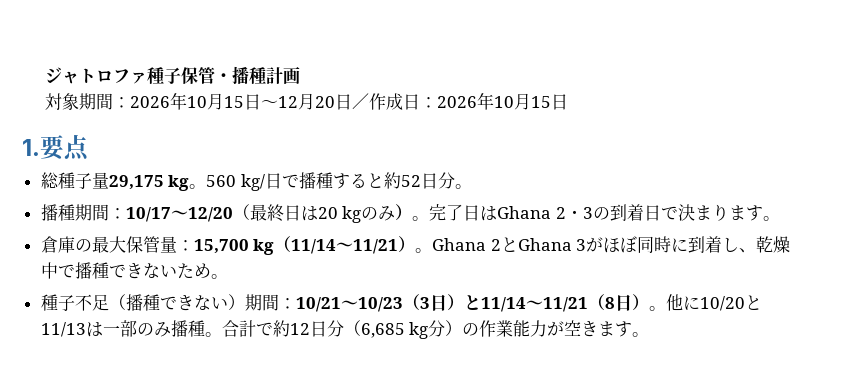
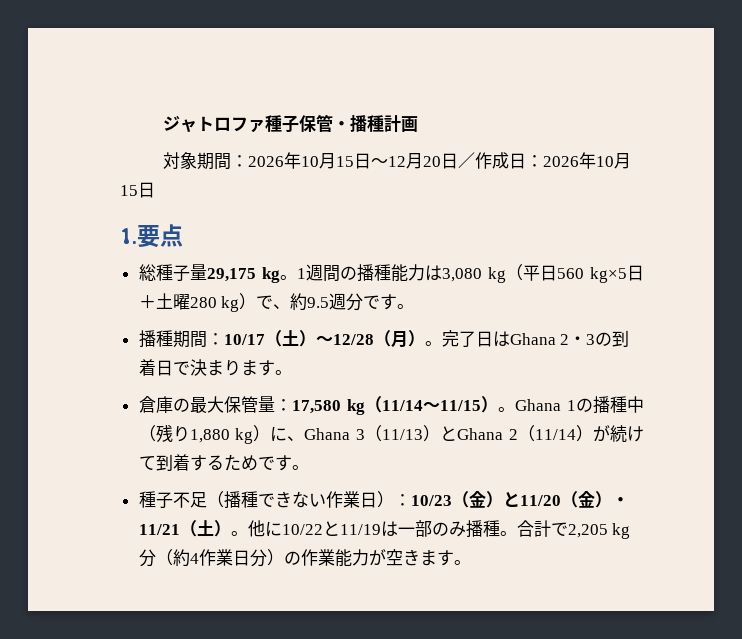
[206,172,472,191] [40,204,396,223] 560 kg/日で播種すると約52日分。 // 播種期間：10/17〜12/20（最終日は20 kgのみ -> [296,264,644,283] [138,293,415,312] [138,330,408,348] 1週間の播種能力は3,080 kg（平日560 kg×5日＋土曜280 kg）で、約9.5週分です。 // 播種期間：10/17（土）〜12/28（月
[193,239,249,254] 15,700 -> [291,400,341,414] 17,580
[353,239,399,254] 11/21 -> [439,400,481,411] 11/15
[490,236,791,253] [40,262,211,279] 2とGhana 3がほぼ同時に到着し、乾燥中で播種できないため -> [567,396,644,414] [138,425,644,444] [138,454,292,471] 1の播種中（残り1,880 kg）に、Ghana 3（11/13）とGhana 2（11/14）が続けて到着するためです
[227,294,762,312] [40,322,86,337] ）期間：10/21〜10/23（3日）と11/14〜11/21（8日）。他に10/20と11/13 -> [325,490,629,508] [138,520,381,537] 作業日）：10/23（金）と11/20（金）・11/21（土）。他に10/22と11/19
[272,320,429,339] 約12日分（6,685 kg -> [567,523,631,539] [138,549,250,567] 2,205 kg分（約4作業日

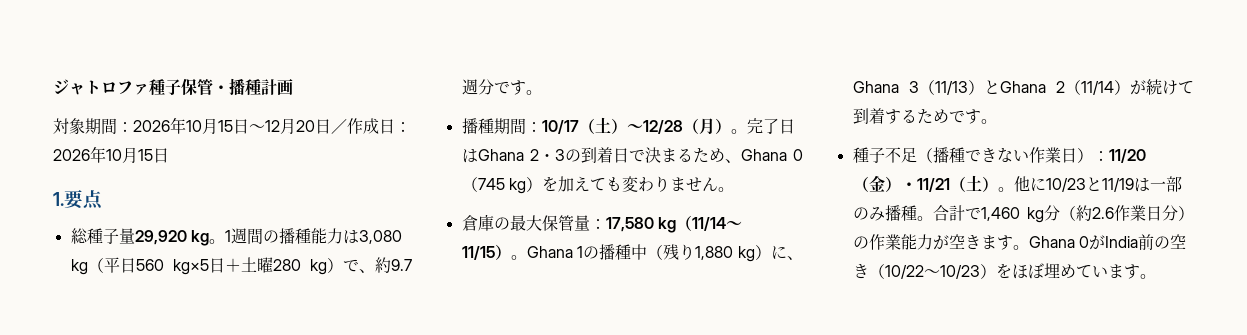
[206,268,256,282] 29,175 -> [134,230,187,245] 29,920
[307,297,330,308] 9.5 -> [391,259,412,271] 9.7
[223,360,275,376] ります -> [676,148,803,163] [461,176,718,194] るため、Ghana 0（745 kg）を加えても変わりません
[410,490,520,508] 10/23（金）と -> (1109, 156) none
[281,524,323,535] 10/22 -> [1045,178,1086,192] 10/23
[567,524,608,538] 2,205 -> [980,207,1020,221] 1,460
[189,553,199,564] 4 -> [1092,207,1114,219] 2.6
(471, 562) none -> [1028,234,1186,250] [852,263,1156,279] Ghana 0がIndia前の空き（10/22〜10/23）をほぼ埋めています。

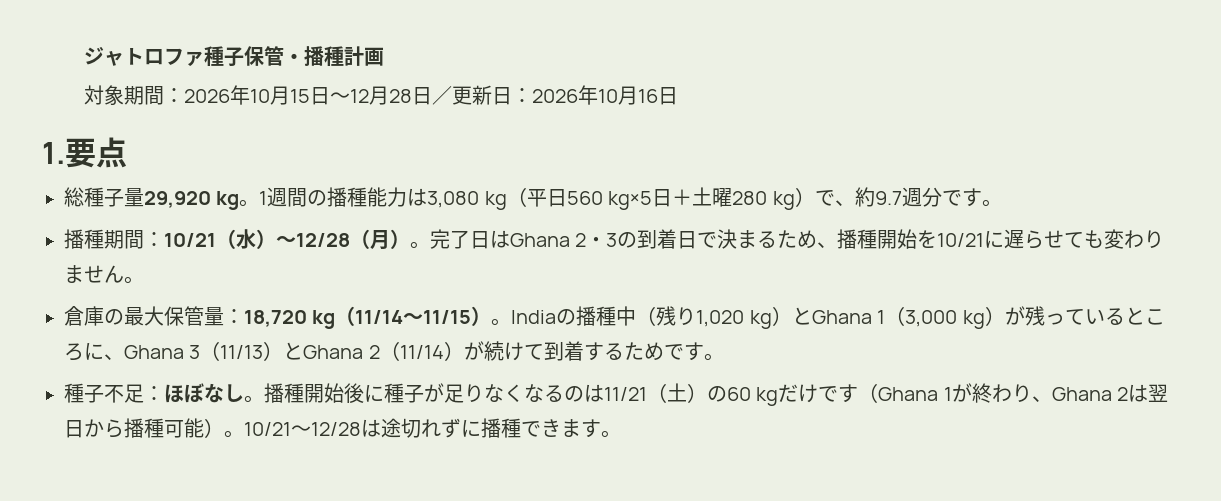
[296,118,379,134] 20日／作成 -> [388,85,492,105] 28日／更新
[138,149,153,161] 15 -> [637,89,658,103] 16
[541,117,611,134] 10/17（土 -> [164,229,256,249] 10/21（水
[740,149,803,161] [461,176,590,194] Ghana 0（745 kg）を加え -> [837,229,1065,249] 播種開始を10/21に遅らせ
[605,217,654,232] 17,580 -> [244,310,307,327] 18,720
[526,246,584,258] Ghana 1 -> [511,310,557,324] India
[695,245,771,262] 1,880 kg） -> [696,306,1165,329] [64,343,84,361] 1,020 kg）とGhana 1（3,000 kg）が残っているところ
[916,147,1146,163] [852,175,1182,192] [852,205,1194,223] [852,234,1186,250] [852,263,1108,279] （播種できない作業日）：11/20（金）・11/21（土）。他に10/23と11/19は一部のみ播種。合計で1,460 kg分（約2.6作業日分）の作業能力が空きます。Ghana 0がIndia前の空き（10/22〜10/23）をほぼ埋めてい -> [144,383,1169,406] [64,418,561,438] ：ほぼなし。播種開始後に種子が足りなくなるのは11/21（土）の60 kgだけです（Ghana 1が終わり、Ghana 2は翌日から播種可能）。10/21〜12/28は途切れずに播種でき

